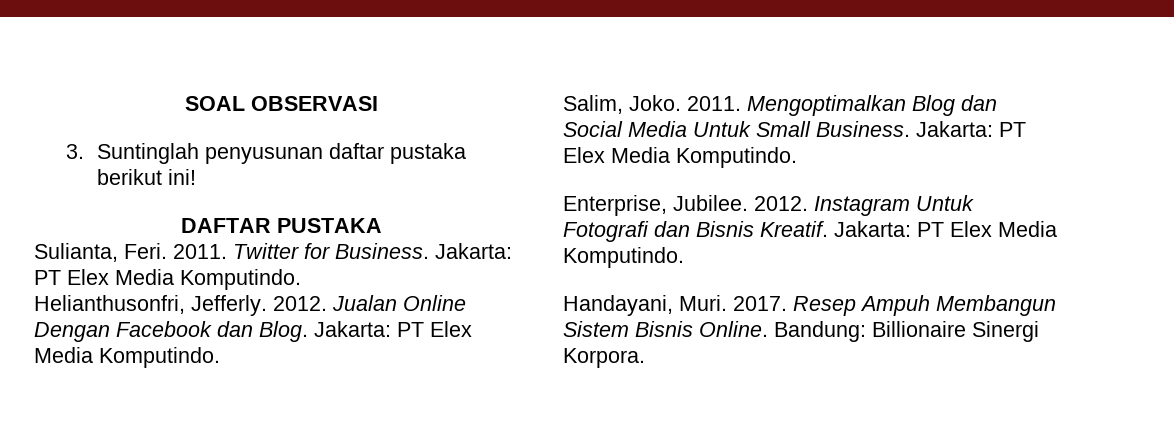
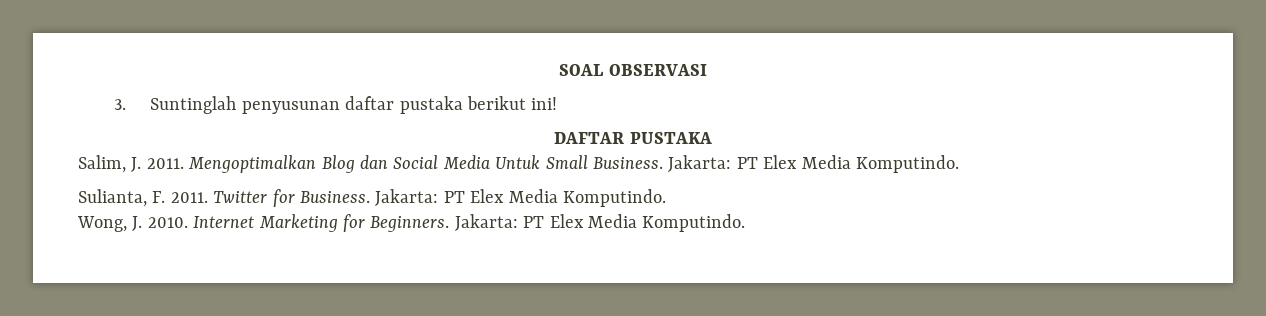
[34,243,512,262] [34,269,301,290] [34,295,466,316] [34,321,472,342] [34,347,220,368] // Sulianta, Feri. 2011. Twitter for Business. Jakarta: PT Elex Media Komputindo. // Helianthusonfri, Jefferly. 2012. Jualan Online Dengan Facebook dan Blog. Jakarta: PT Elex Media Komputindo. -> (712, 138) none
[629,95,681,111] Joko. -> [131,157,142,172] J.
[563,195,974,216] [563,221,1057,242] [563,247,684,268] [563,295,1056,316] [563,321,1039,342] [563,348,645,368] Enterprise, Jubilee. 2012. Instagram Untuk Fotografi dan Bisnis Kreatif. Jakarta: PT Elex Media Komputindo. // Handayani, Muri. 2017. Resep Ampuh Membangun Sistem Bisnis Online. Bandung: Billionaire Sinergi Korpora. -> [78,189,666,207] [77,214,746,232] Sulianta, F. 2011. Twitter for Business. Jakarta: PT Elex Media Komputindo. // Wong, J. 2010. Internet Marketing for Beginners. Jakarta: PT Elex Media Komputindo.

